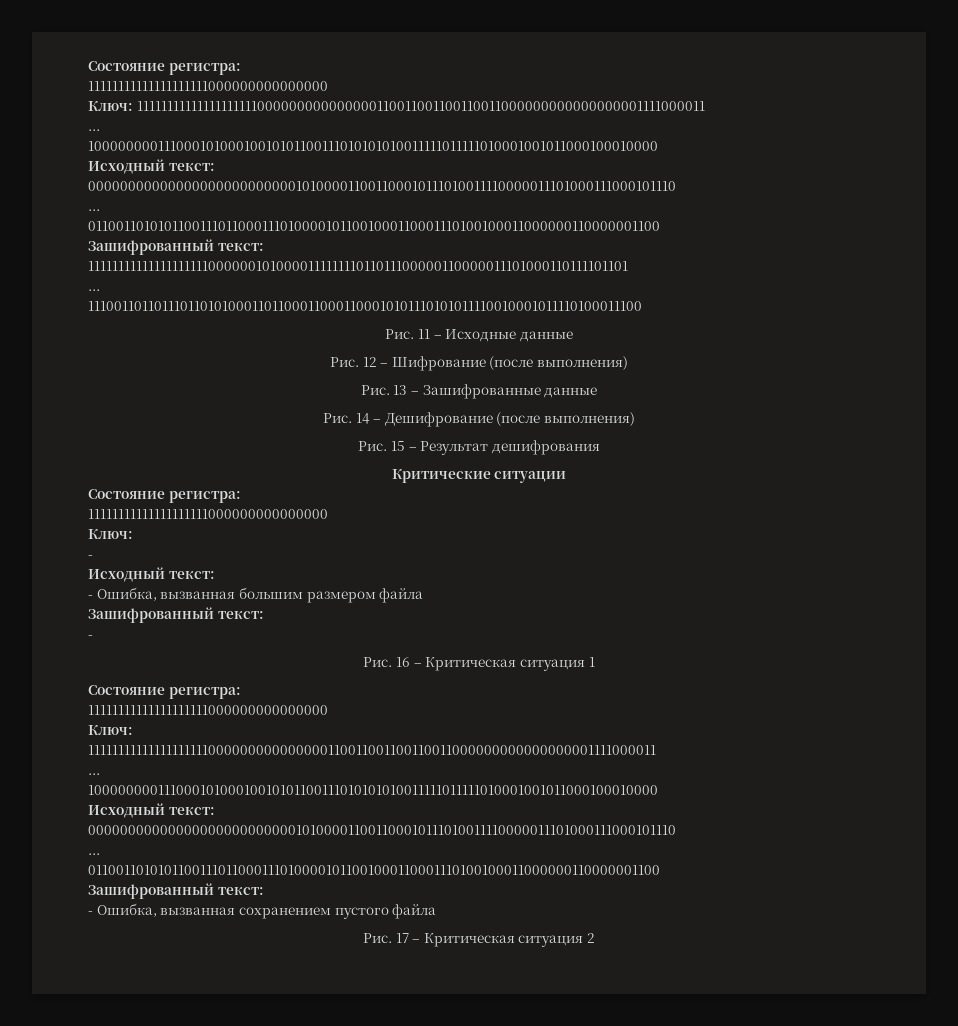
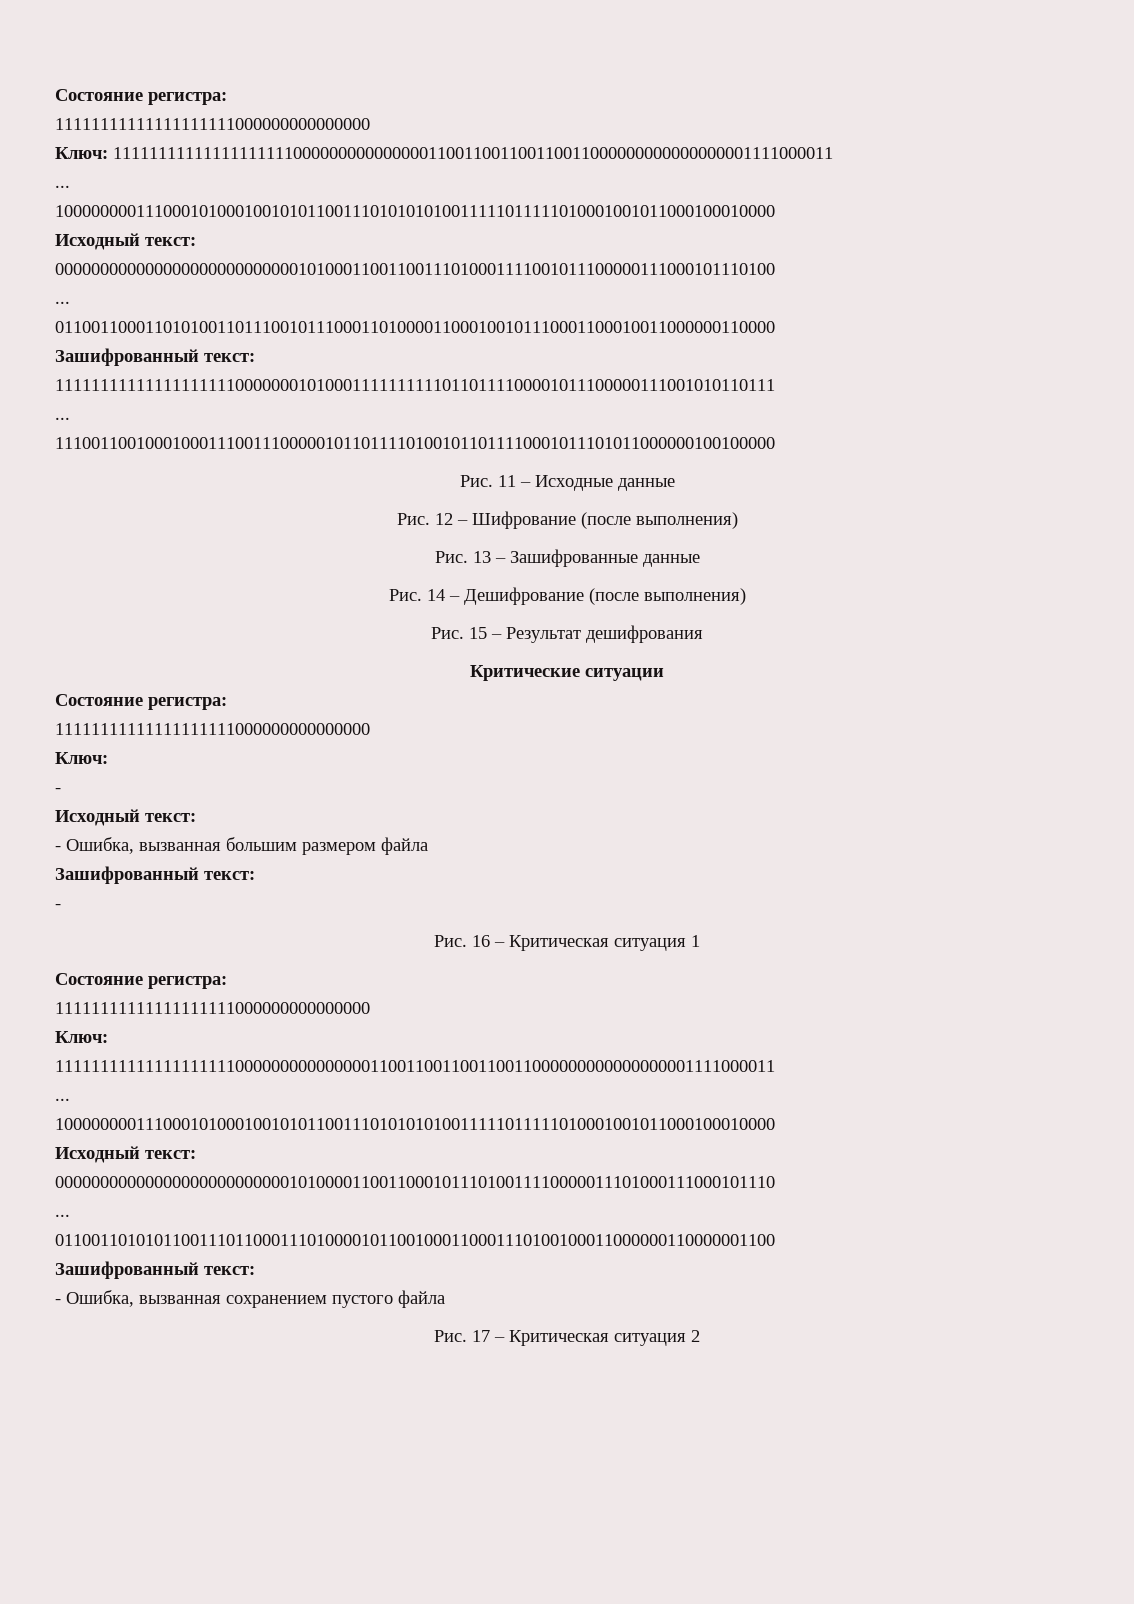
[88,181,676,191] [88,209,100,211] [88,221,660,231] [88,239,264,255] [88,261,628,271] [88,289,100,291] [88,301,642,311] 00000000000000000000000000101000011001100010111010011110000011101000111000101110 // ... // 01100110101011001110110001110100001011001000110001110100100011000000110000001100 // Зашифрованный текст: // 11111111111111111111000000101000011111111011011100000110000011101000110111101101 // ... // 11100110110111011010100011011000110001100010101110101011110010001011110100011100 -> [55,263,775,275] [55,301,70,304] [55,321,775,333] [55,348,255,366] [55,379,775,391] [55,417,70,420] [55,437,775,449] 00000000000000000000000000010100011001100111010001111001011100000111000101110100 // ... // 01100110001101010011011100101110001101000011000100101110001100010011000000110000 // Зашифрованный текст: // 11111111111111111111000000010100011111111110110111100001011100000111001010110111 // ... // 11100110010001000111001110000010110111101001011011110001011101011000000100100000

